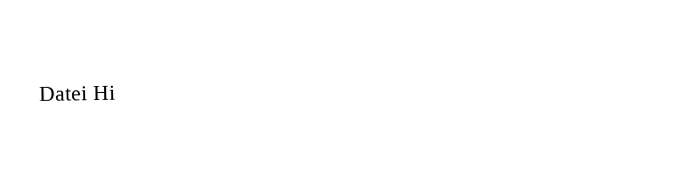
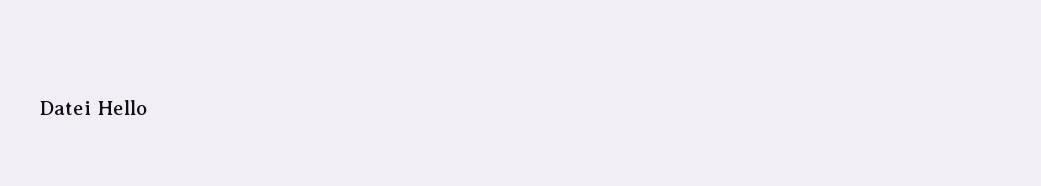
[91,85,116,101] Hi -> [96,100,147,115] Hello

